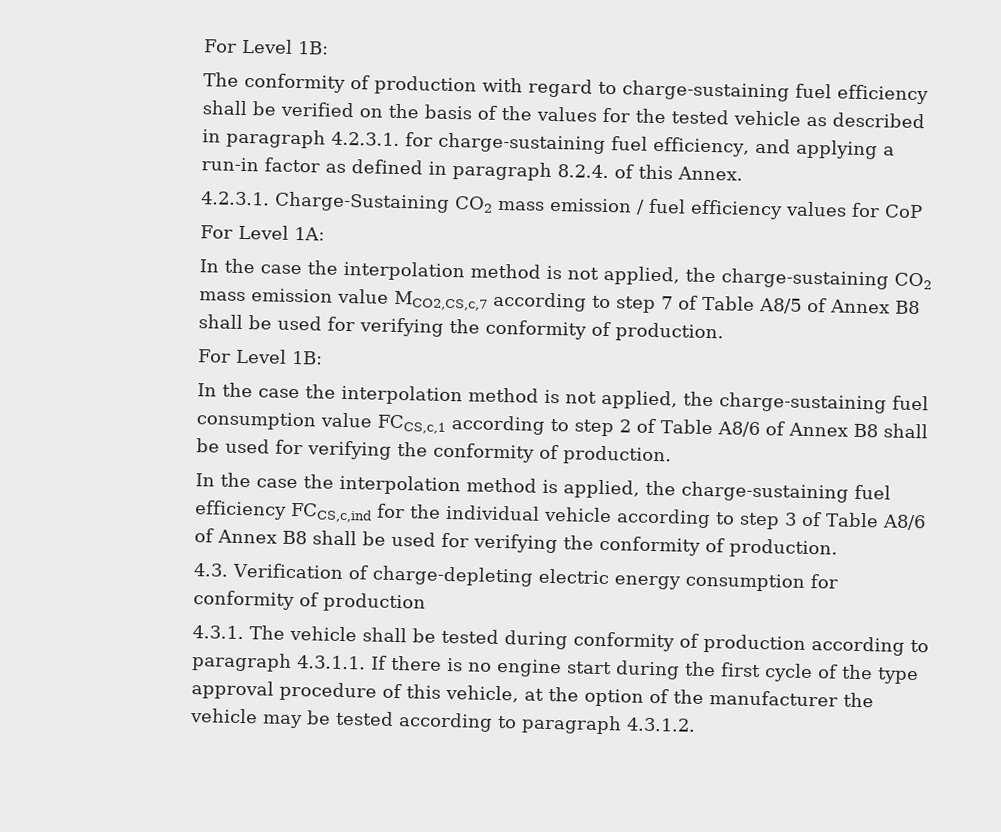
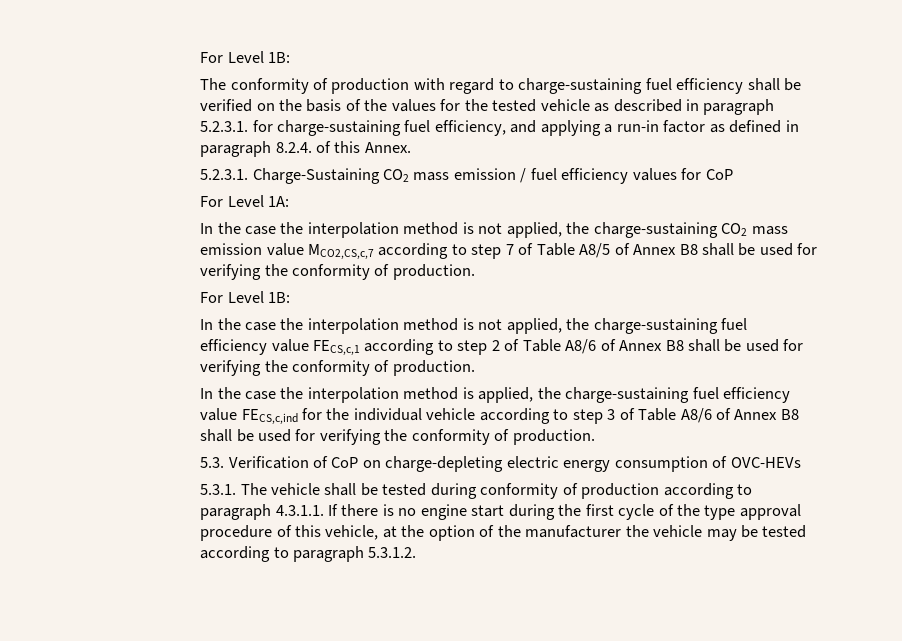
[330,131,400,146] 4.2.3.1. -> [200,121,249,132] 5.2.3.1.
[200,191,270,206] 4.2.3.1. -> [200,169,249,180] 5.2.3.1.
[195,411,446,434] consumption value FCCS,c,1 -> [200,339,361,355] efficiency value FECS,c,1
[289,502,372,523] FCCS,c,ind -> [200,408,298,424] value FECS,c,ind
[192,563,229,577] 4.3. -> [200,457,225,468] 5.3.
(369, 572) none -> [331,457,381,468] CoP on
[809,574,838,589] [192,590,426,613] [191,625,244,640] for conformity of production // 4.3.1. -> [712,456,801,468] [200,484,237,495] of OVC-HEVs // 5.3.1.
[625,717,696,732] 4.3.1.2. -> [368,547,417,558] 5.3.1.2.

